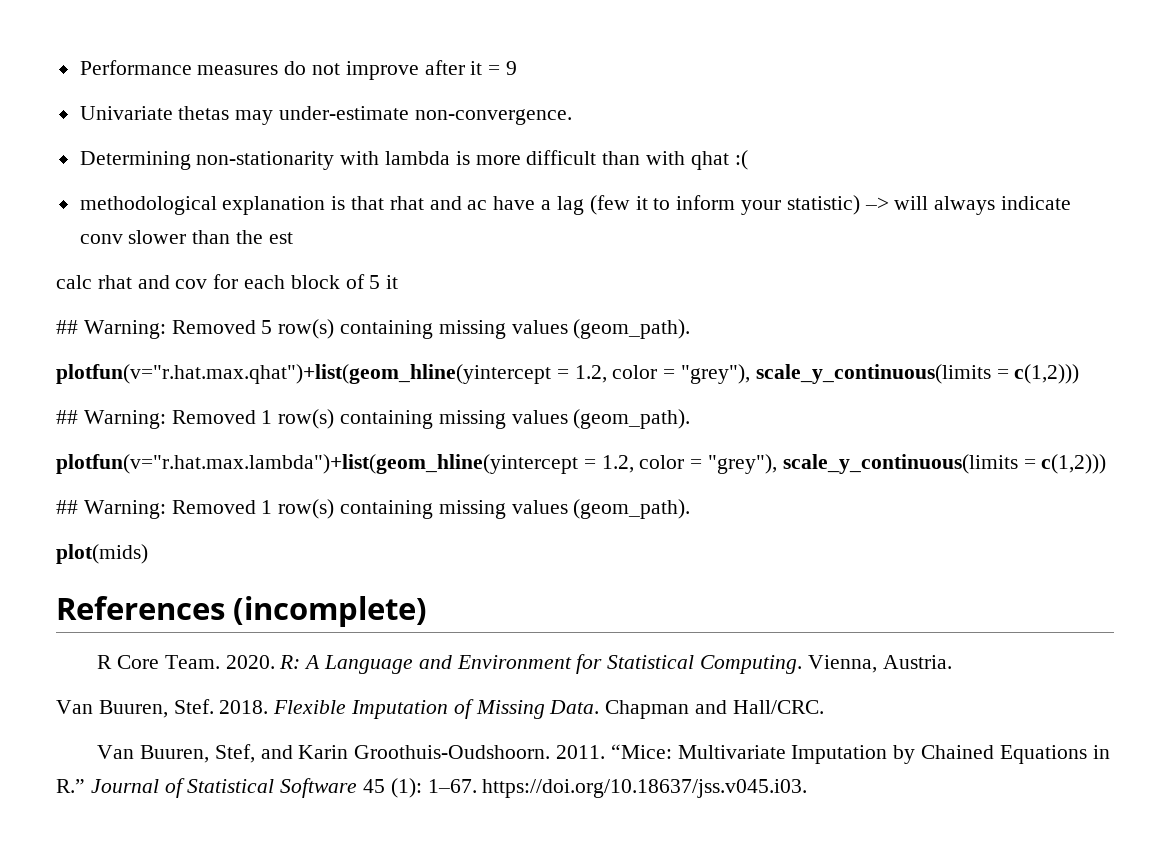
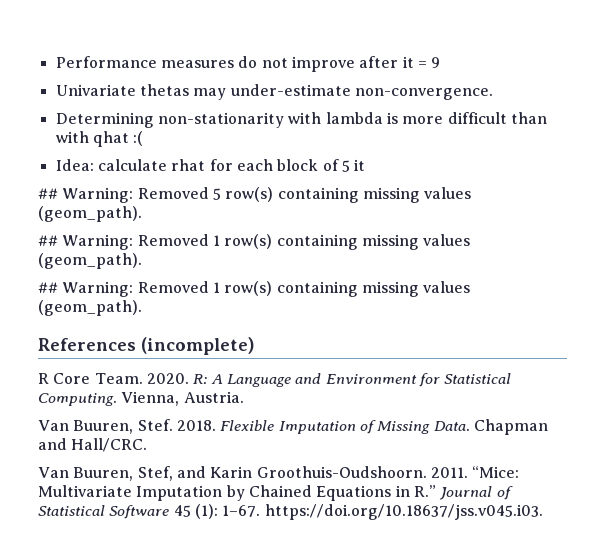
[79,195,1071,215] [79,230,293,244] [56,275,208,289] methodological explanation is that rhat and ac have a lag (few it to inform your statistic) –> will always indicate conv slower than the est // calc rhat and cov -> [55,159,206,171] Idea: calculate rhat
[56,364,1080,384] [56,409,691,429] [56,454,1107,474] [56,499,691,519] [56,544,148,564] plotfun(v="r.hat.max.qhat")+list(geom_hline(yintercept = 1.2, color = "grey"), scale_y_continuous(limits = c(1,2))) // ## Warning: Removed 1 row(s) containing missing values (geom_path). // plotfun(v="r.hat.max.lambda")+list(geom_hline(yintercept = 1.2, color = "grey"), scale_y_continuous(limits = c(1,2))) // ## Warning: Removed 1 row(s) containing missing values (geom_path). // plot(mids) -> [38,234,471,250] [38,253,142,269] [38,281,471,297] [38,300,142,316] ## Warning: Removed 1 row(s) containing missing values (geom_path). // ## Warning: Removed 1 row(s) containing missing values (geom_path).

